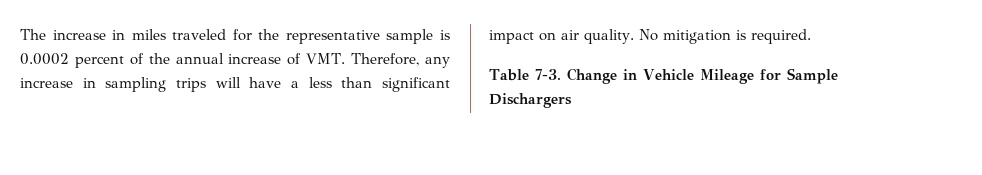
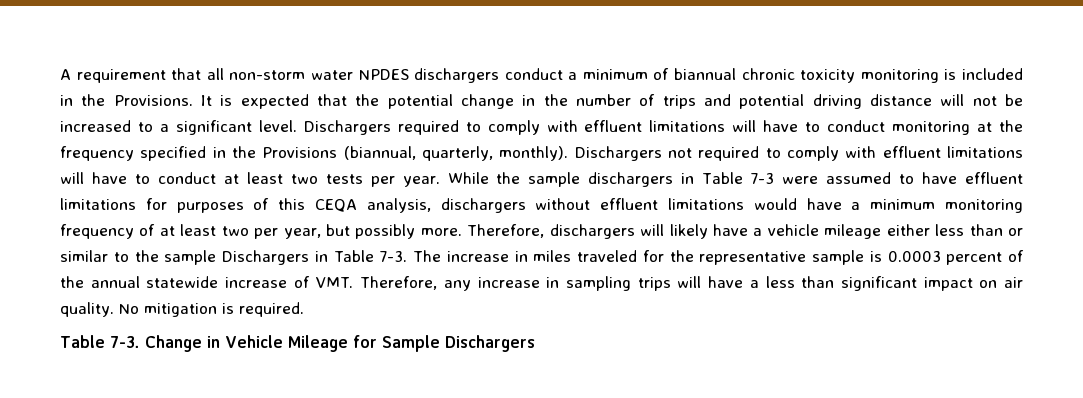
(20, 34) none -> [60,68,1024,83] [60,94,1024,109] [60,120,1024,135] [60,146,1024,161] [60,172,1023,187] [60,198,1023,213] [60,224,1024,239] [60,250,408,265] A requirement that all non-storm water NPDES dischargers conduct a minimum of biannual chronic toxicity monitoring is included in the Provisions. It is expected that the potential change in the number of trips and potential driving distance will not be increased to a significant level. Dischargers required to comply with effluent limitations will have to conduct monitoring at the frequency specified in the Provisions (biannual, quarterly, monthly). Dischargers not required to comply with effluent limitations will have to conduct at least two tests per year. While the sample dischargers in Table 7-3 were assumed to have effluent limitations for purposes of this CEQA analysis, dischargers without effluent limitations would have a minimum monitoring frequency of at least two per year, but possibly more. Therefore, dischargers will likely have a vehicle mileage either less than or similar to the sample Dischargers in Table 7-3.
[20,53,69,65] 0.0002 -> [887,251,941,262] 0.0003
(224, 58) none -> [146,276,219,288] statewide

